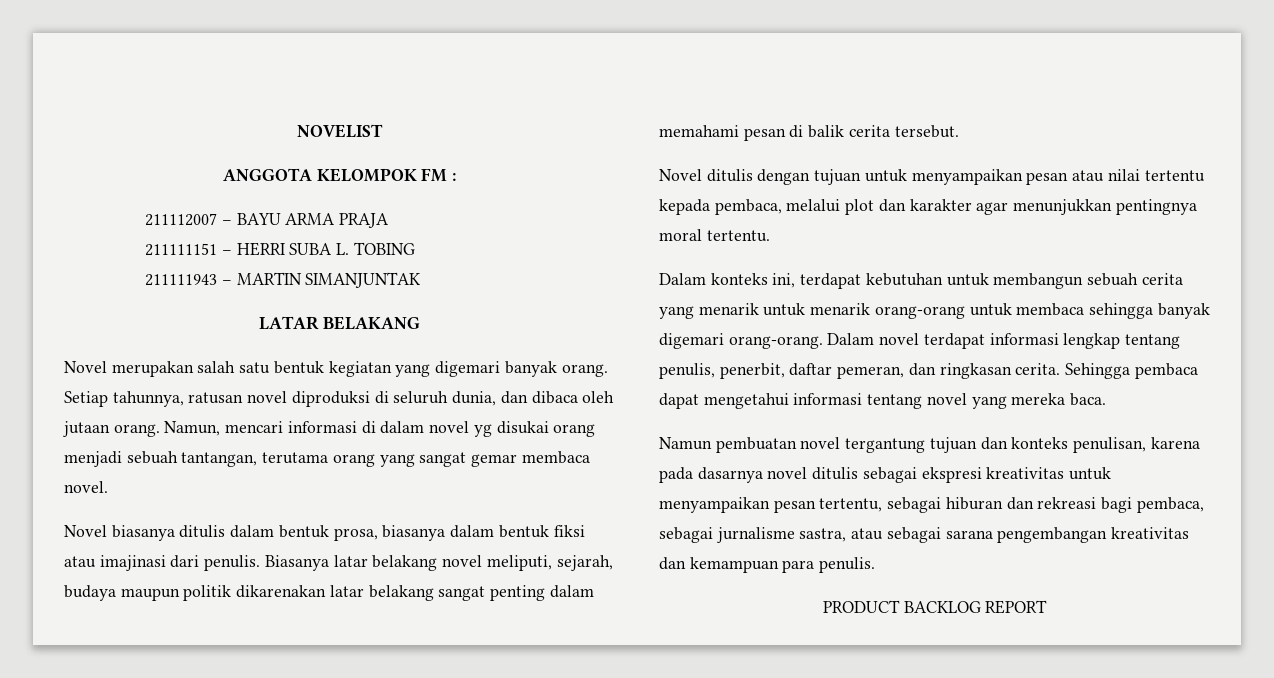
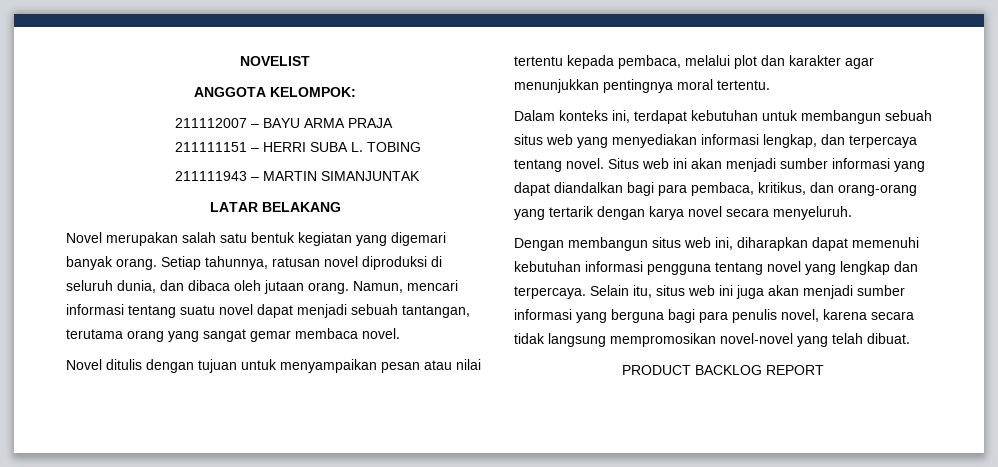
[316,168,457,182] KELOMPOK FM : -> [270,87,356,97] KELOMPOK:
[361,421,596,437] di dalam novel yg disukai orang -> [128,304,293,318] tentang suatu novel dapat
[64,525,585,541] [64,555,613,571] [64,585,594,601] [659,125,959,141] // Novel biasanya ditulis dalam bentuk prosa, biasanya dalam bentuk fiksi atau imajinasi dari penulis. Biasanya latar belakang novel meliputi, sejarah, budaya maupun politik dikarenakan latar belakang sangat penting dalam memahami pesan di balik cerita tersebut. -> (400, 333) none
[1141,273,1183,285] [659,303,1210,319] [659,333,1181,349] [659,363,1198,379] [659,393,1107,409] [659,437,1200,453] [659,467,1112,483] [659,497,1204,513] [659,527,1190,543] [659,557,876,573] cerita yang menarik untuk menarik orang-orang untuk membaca sehingga banyak digemari orang-orang. Dalam novel terdapat informasi lengkap tentang penulis, penerbit, daftar pemeran, dan ringkasan cerita. Sehingga pembaca dapat mengetahui informasi tentang novel yang mereka baca. // Namun pembuatan novel tergantung tujuan dan konteks penulisan, karena pada dasarnya novel ditulis sebagai ekspresi kreativitas untuk menyampaikan pesan tertentu, sebagai hiburan dan rekreasi bagi pembaca, sebagai jurnalisme sastra, atau sebagai sarana pengembangan kreativitas dan kemampuan para penulis. -> [514,134,917,148] [514,158,925,172] [514,182,917,196] [514,206,852,220] [514,237,919,251] [514,261,918,275] [514,285,905,299] [514,309,914,323] [514,333,910,347] situs web yang menyediakan informasi lengkap, dan terpercaya tentang novel. Situs web ini akan menjadi sumber informasi yang dapat diandalkan bagi para pembaca, kritikus, dan orang-orang yang tertarik dengan karya novel secara menyeluruh. // Dengan membangun situs web ini, diharapkan dapat memenuhi kebutuhan informasi pengguna tentang novel yang lengkap dan terpercaya. Selain itu, situs web ini juga akan menjadi sumber informasi yang berguna bagi para penulis novel, karena secara tidak langsung mempromosikan novel-novel yang telah dibuat.

